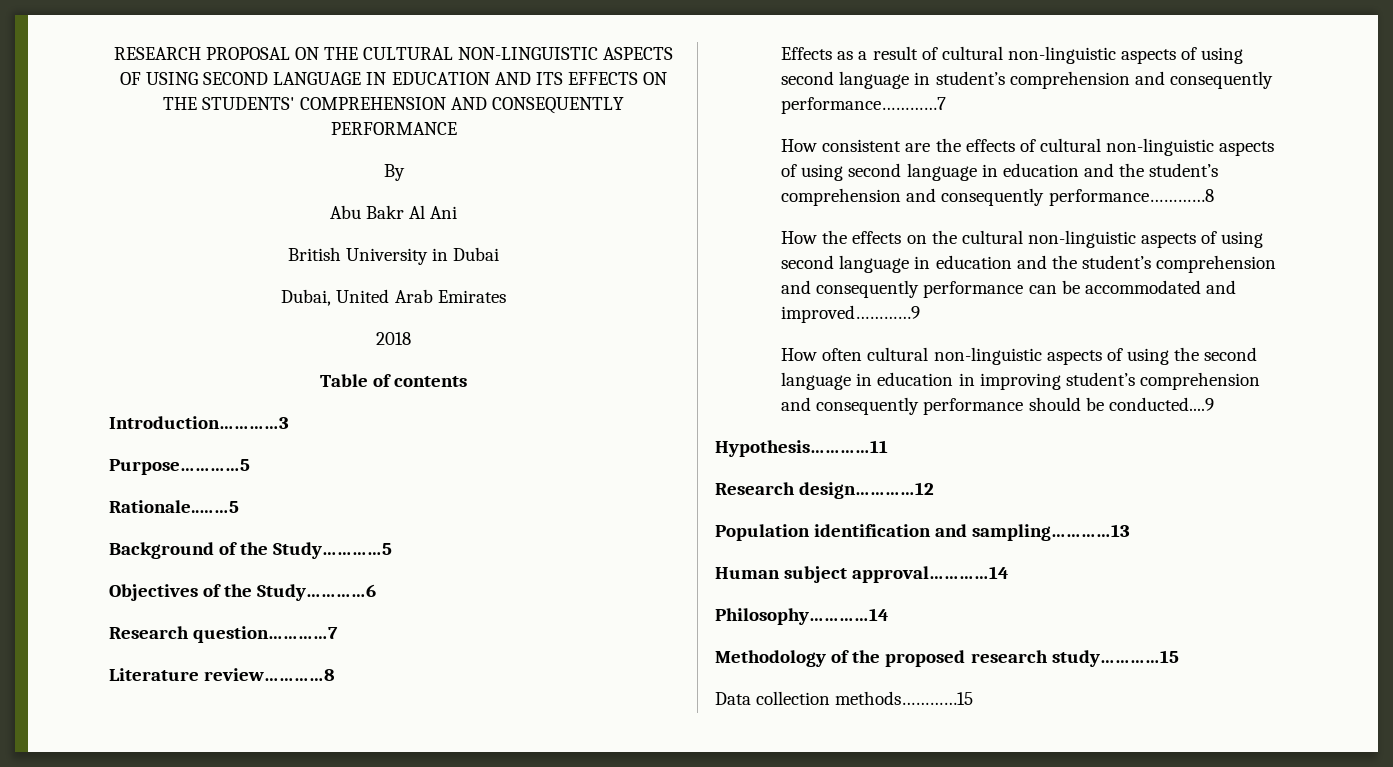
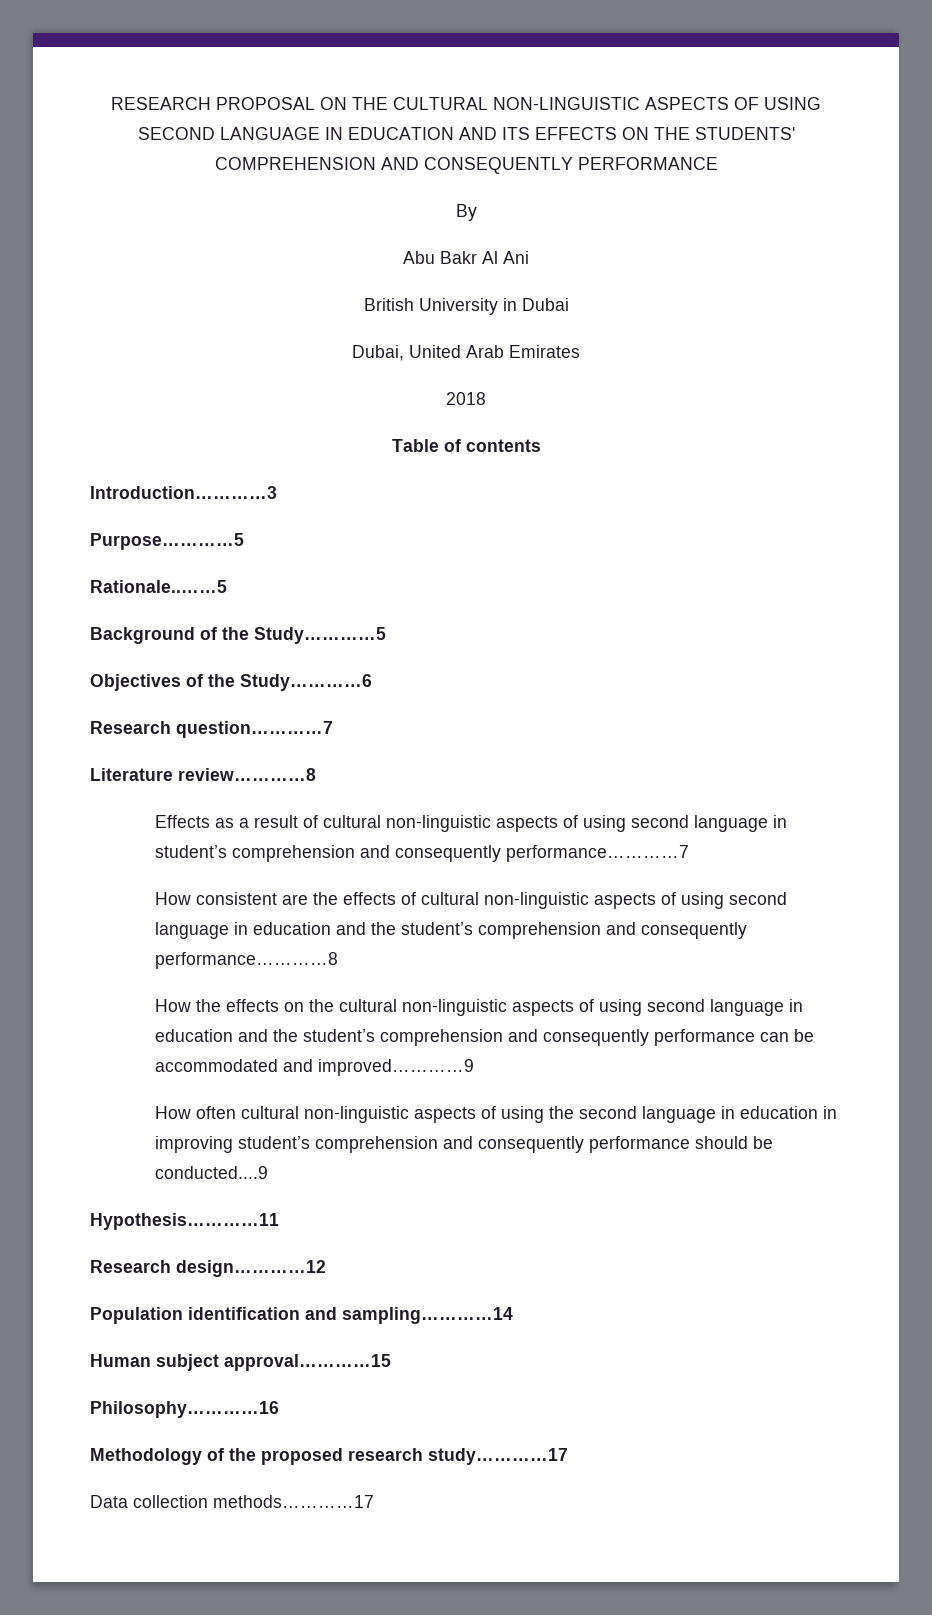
[972,524,1131,541] sampling…………13 -> [342,1307,513,1324] sampling…………14
[852,566,1010,583] [715,608,889,625] approval…………14 // Philosophy…………14 -> [224,1354,391,1371] [90,1401,279,1418] approval…………15 // Philosophy…………16
[1051,650,1179,667] study…………15 -> [428,1448,568,1465] study…………17
[835,691,974,705] methods…………15 -> [213,1495,374,1508] methods…………17

